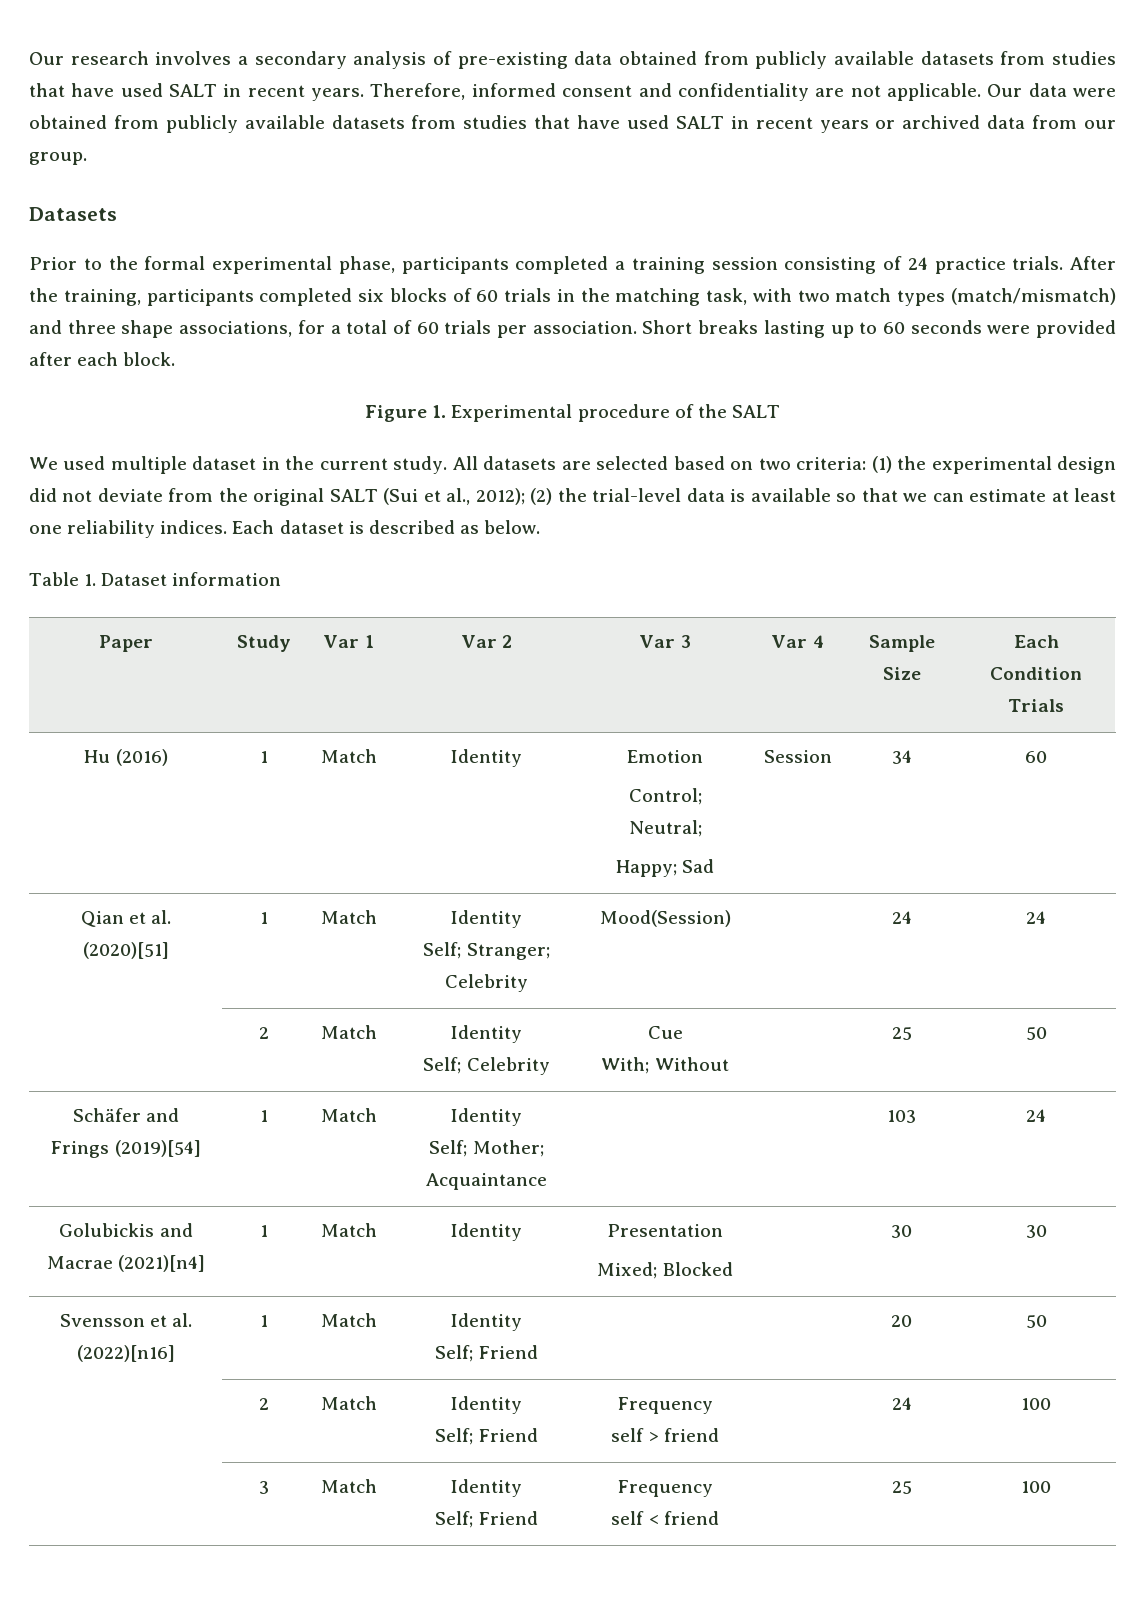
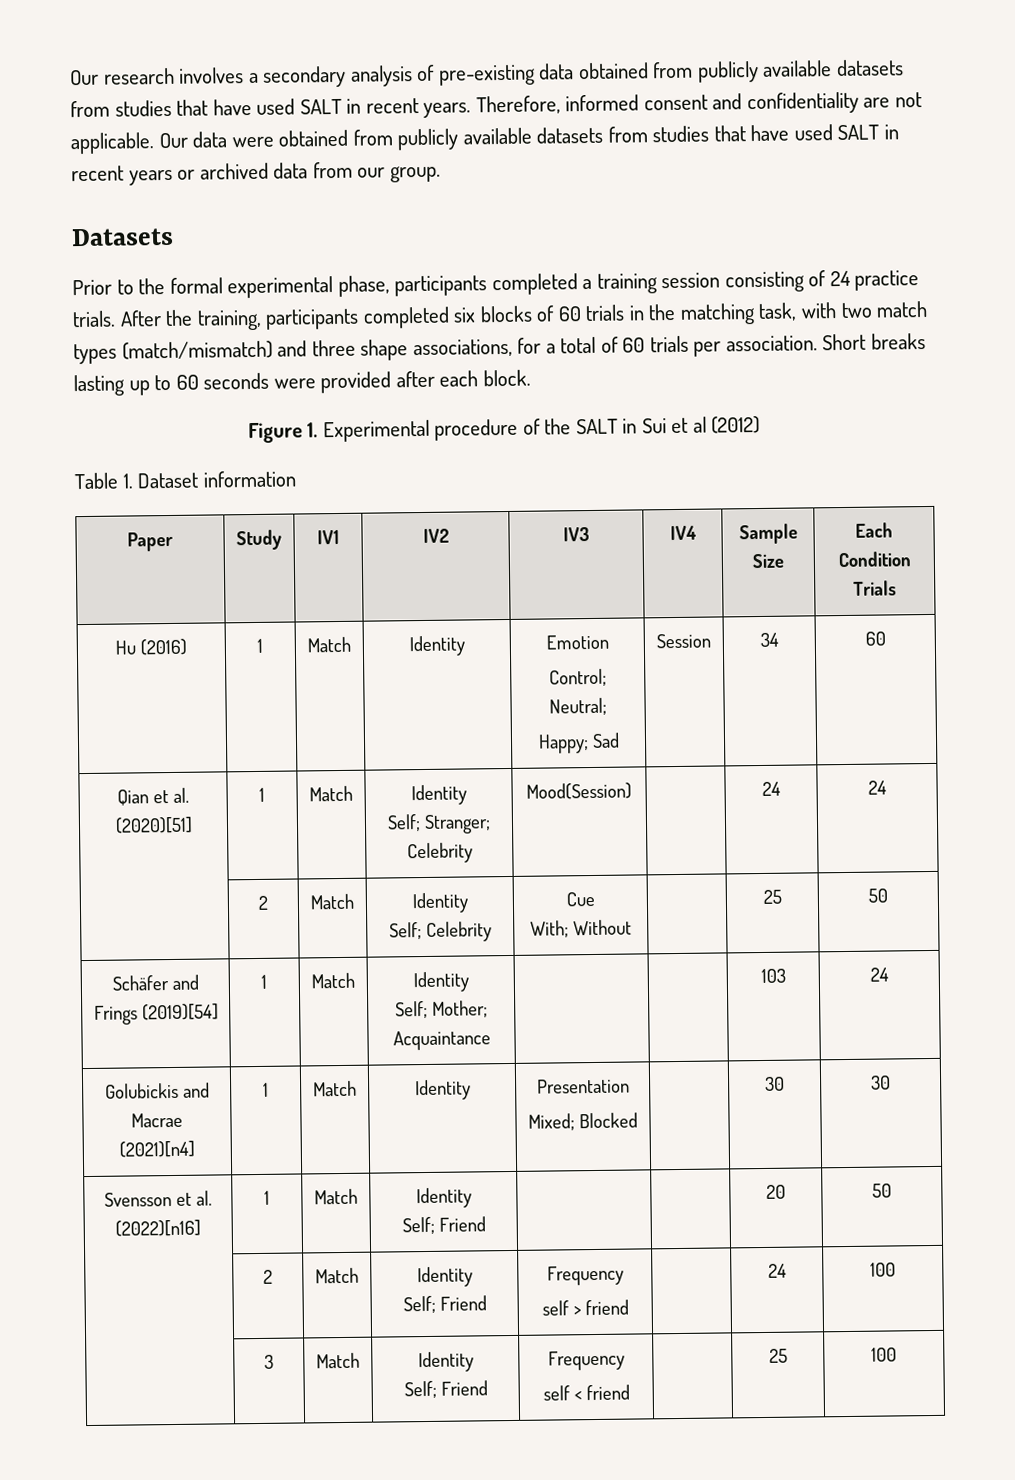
[29,456,1117,474] [29,488,1116,506] [29,520,541,538] // We used multiple dataset in the current study. All datasets are selected based on two criteria: (1) the experimental design did not deviate from the original SALT (Sui et al., 2012); (2) the trial-level data is available so that we can estimate at least one reliability indices. Each dataset is described as below. -> [622,415,761,434] in Sui et al (2012)
[323,635,374,648] [460,635,513,648] [639,635,691,648] [771,635,824,648] Var 1 | Var 2 | Var 3 | Var 4 -> [317,529,339,545] [422,528,449,543] [562,527,590,542] [669,525,697,541] IV1 | IV2 | IV3 | IV4

